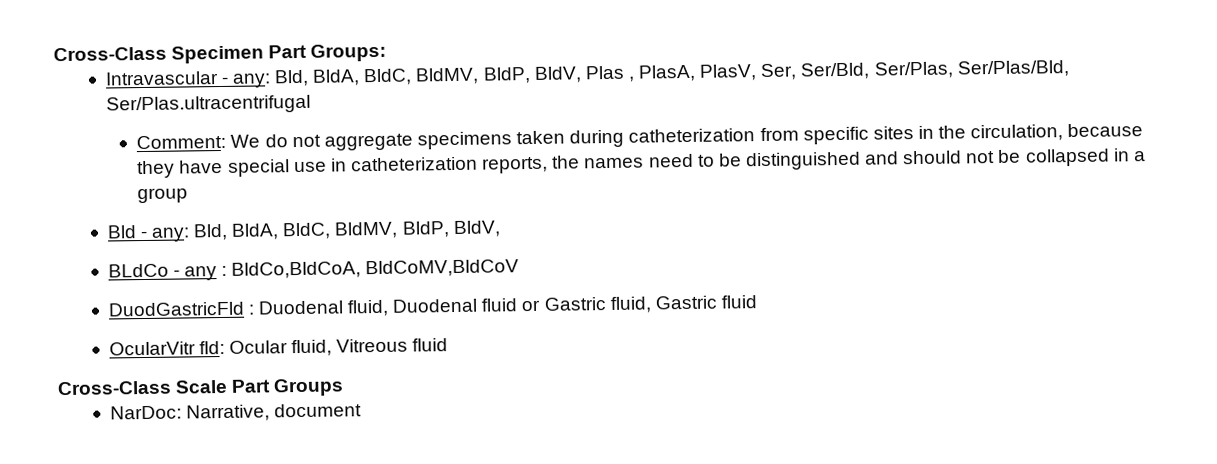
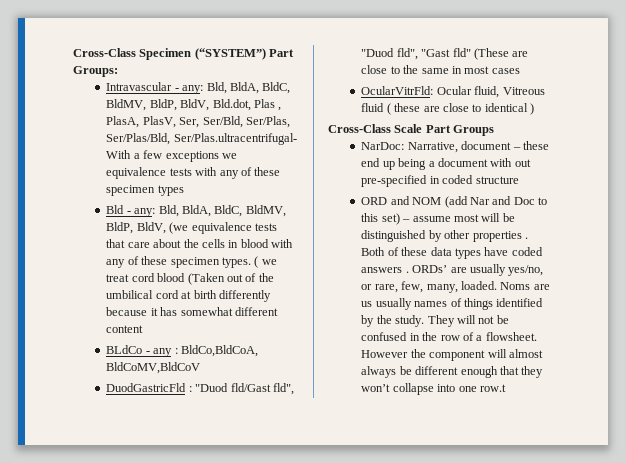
(265, 54) none -> [194,48,266,60] (“SYSTEM”)
(582, 74) none -> [212,99,251,111] Bld.dot,
[105,94,311,115] [136,123,1144,151] [137,148,1146,179] [137,187,189,204] Ser/Plas.ultracentrifugal // Comment: We do not aggregate specimens taken during catheterization from specific sites in the circulation, because they have special use in catheterization reports, the names need to be distinguished and should not be collapsed in a group -> [173,133,297,145] [106,150,237,162] [106,167,281,179] [106,185,184,196] Ser/Plas.ultracentrifugal- With a few exceptions we equivalence tests with any of these specimen types
(501, 229) none -> [169,222,277,234] [106,239,294,248] [106,256,277,268] [106,273,274,285] [106,290,271,302] [106,307,278,316] [106,325,144,333] (we equivalence tests that care about the cells in blood with any of these specimen types. ( we treat cord blood (Taken out of the umbilical cord at birth differently because it has somewhat different content
[257,295,757,317] [108,338,449,357] Duodenal fluid, Duodenal fluid or Gastric fluid, Gastric fluid // OcularVitr fld: Ocular fluid, Vitreous fluid -> [195,383,294,395] [361,48,529,60] [361,65,520,74] [361,86,545,98] [361,103,535,115] "Duod fld/Gast fld", "Duod fld", "Gast fld" (These are close to the same in most cases // OcularVitrFld: Ocular fluid, Vitreous fluid ( these are close to identical )
(362, 410) none -> [512,141,549,150] [361,158,531,170] [361,175,519,187] [361,196,548,208] [361,213,515,225] [361,230,528,242] [361,247,543,259] [361,264,544,276] [361,281,550,293] [361,298,544,310] [361,315,509,327] [361,332,537,341] [361,349,543,361] [361,366,544,378] [361,383,506,395] – these end up being a document with out pre-specified in coded structure // ORD and NOM (add Nar and Doc to this set) – assume most will be distinguished by other properties . Both of these data types have coded answers . ORDs’ are usually yes/no, or rare, few, many, loaded. Noms are us usually names of things identified by the study. They will not be confused in the row of a flowsheet. However the component will almost always be different enough that they won’t collapse into one row.t

